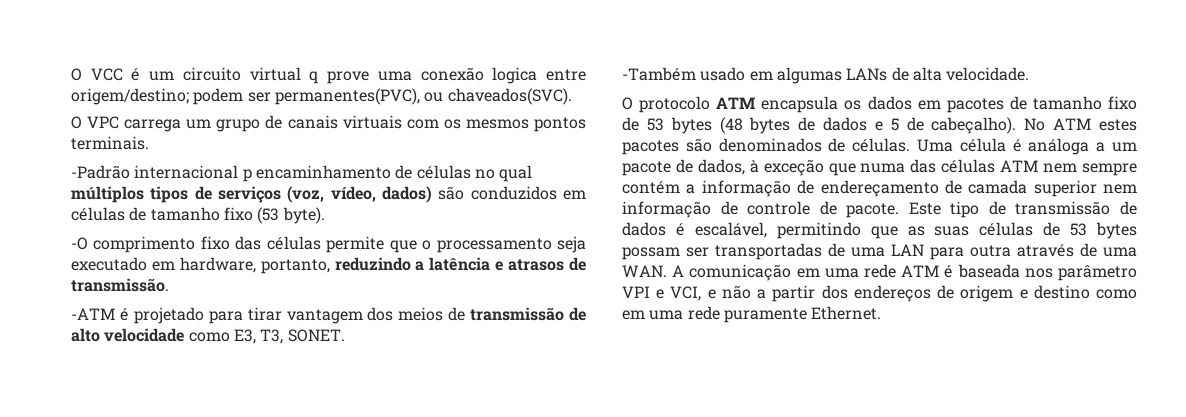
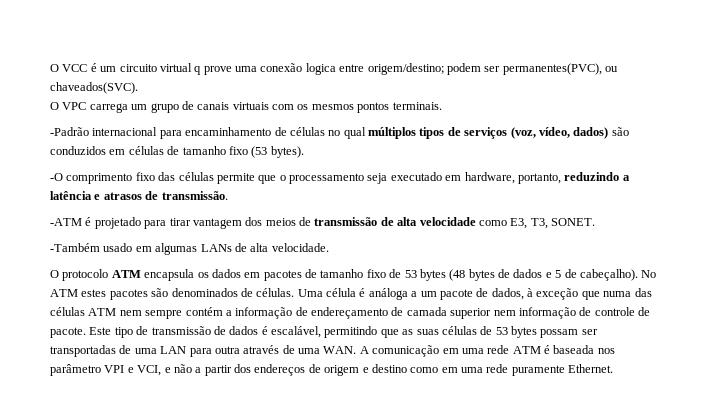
[242,169,252,182] p -> [159,130,182,139] para
[282,207,325,224] byte). -> [270,146,304,158] bytes).
[71,328,100,342] alto -> [397,217,418,226] alta

